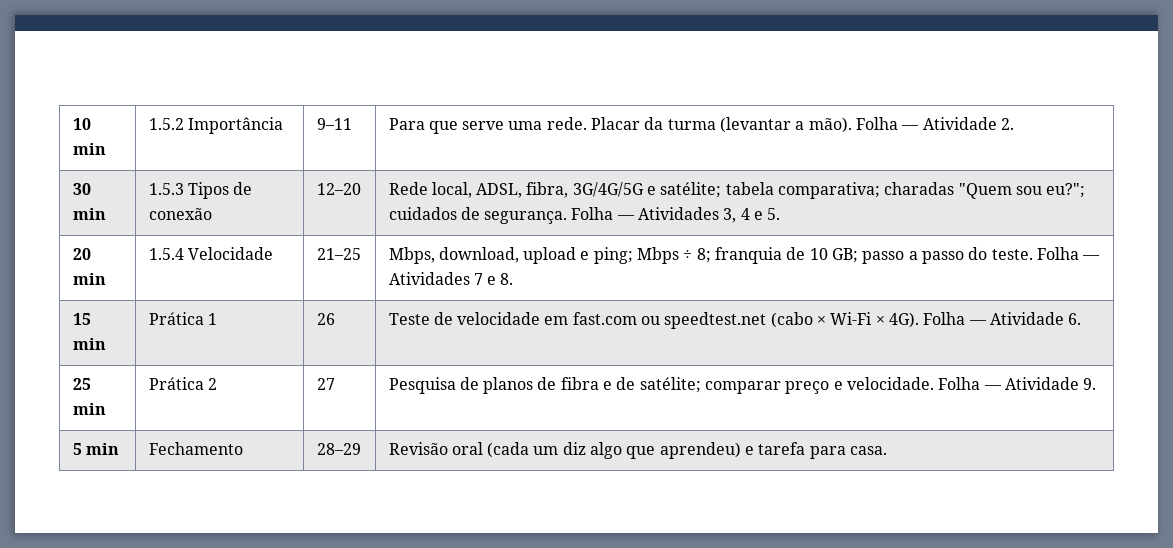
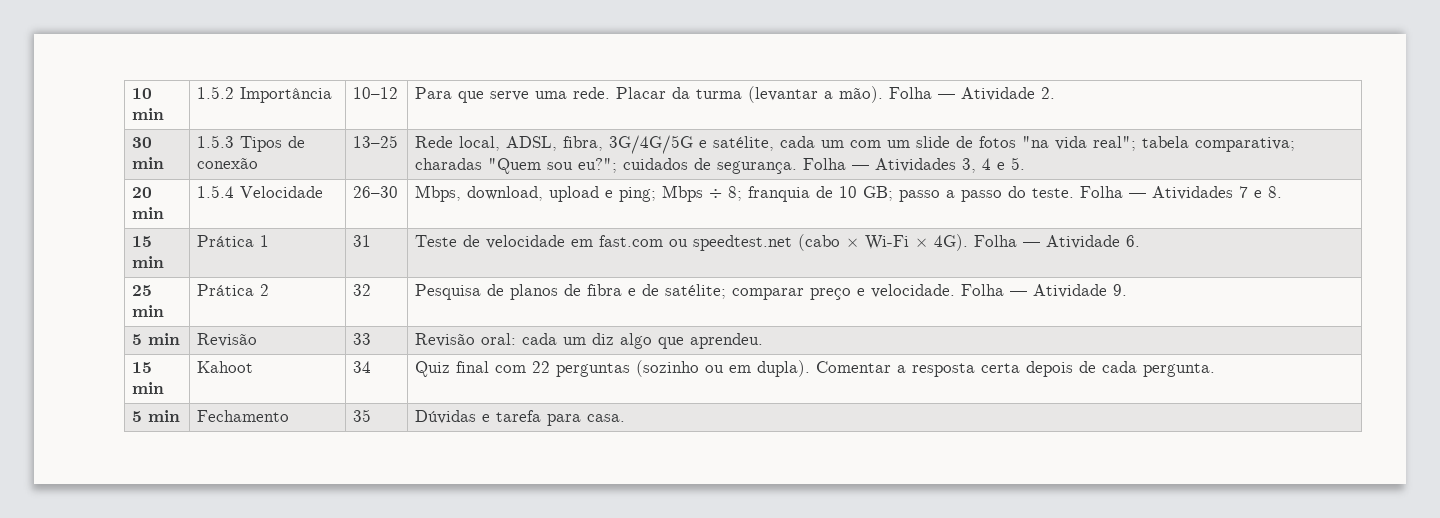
[316,118,352,130] 9–11 -> [352,87,398,99] 10–12
[316,183,361,195] 12–20 -> [352,135,398,148] 13–25
[660,182,722,198] satélite; -> [712,136,1136,151] satélite, cada um com um slide de fotos "na vida real";
[316,248,361,260] 21–25 -> [352,186,398,198] 26–30
[316,313,335,325] 26 -> [352,235,371,247] 31
[316,378,335,390] 27 -> [352,284,371,296] 32
[148,442,243,455] [316,443,361,455] [388,442,530,458] Fechamento | 28–29 | Revisão oral (cada -> [196,333,257,347] [352,333,371,345] [414,333,557,347] Revisão | 33 | Revisão oral: cada
[659,442,741,459] aprendeu) -> [689,333,763,349] [131,362,152,373] [131,382,164,394] [196,361,253,373] [352,361,371,373] [414,360,1215,377] [131,410,180,422] [196,410,289,422] [352,409,371,422] [414,410,476,424] aprendeu. // 15 min | Kahoot | 34 | Quiz final com 22 perguntas (sozinho ou em dupla). Comentar a resposta certa depois de cada pergunta. // 5 min | Fechamento | 35 | Dúvidas

